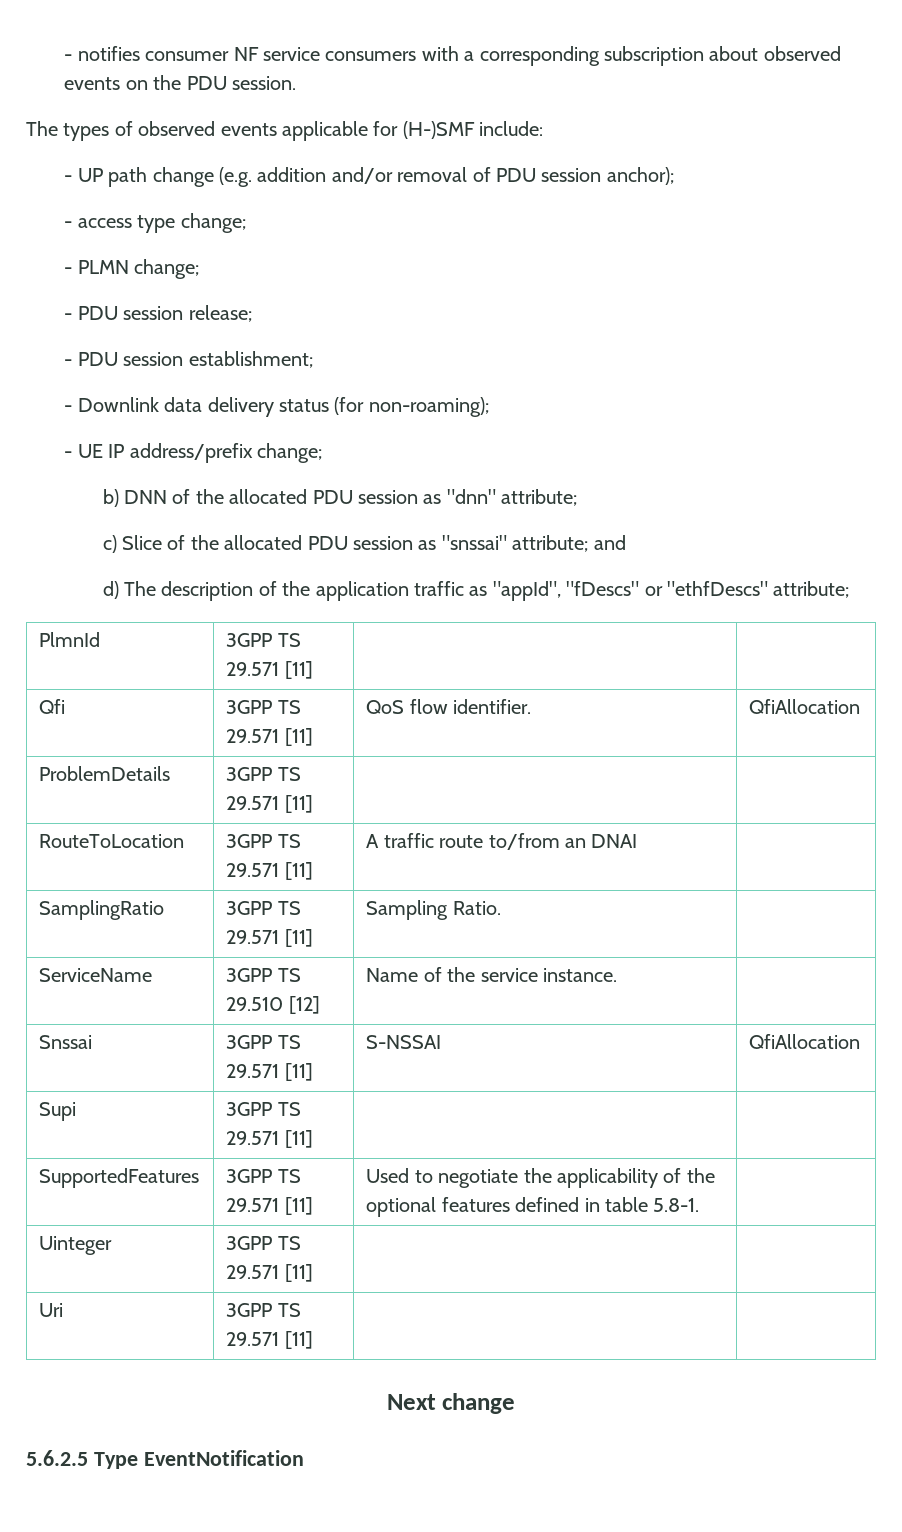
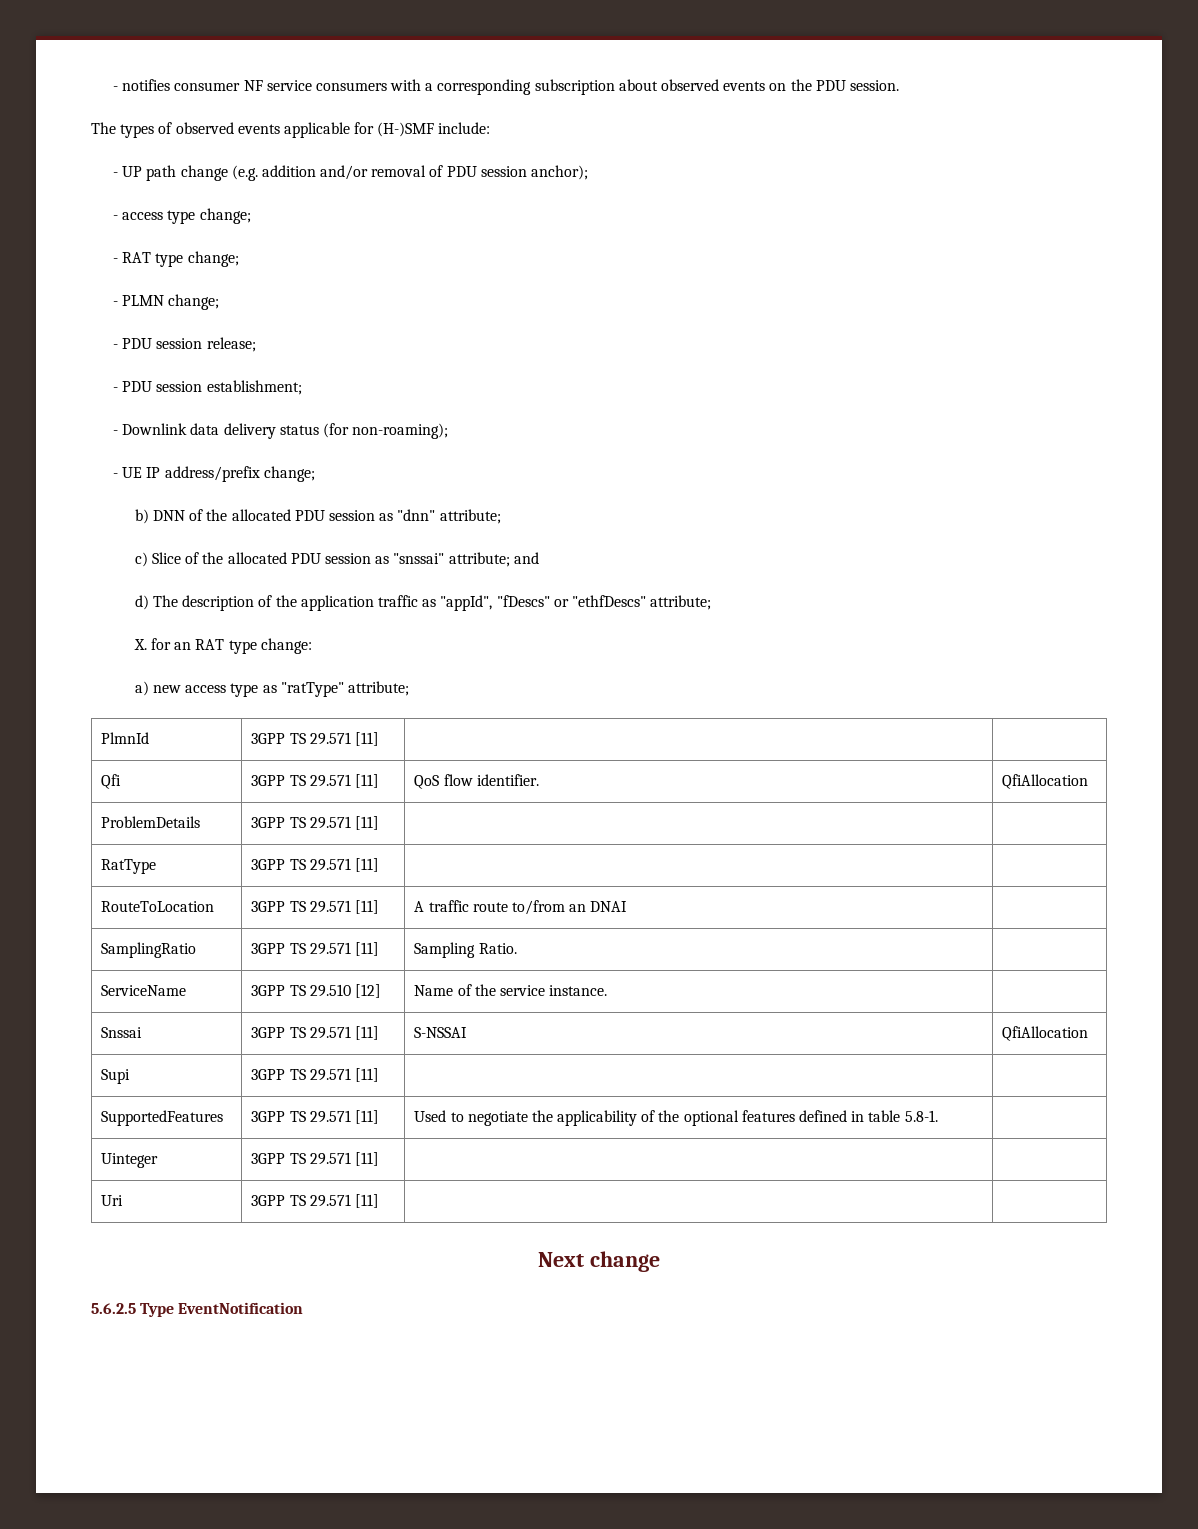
(246, 223) none -> [112,251,239,267] // - RAT type change;
(850, 589) none -> [133,638,312,654] [134,681,409,697] // X. for an RAT type change: // a) new access type as "ratType" attribute;
(313, 804) none -> [101,859,157,874] [251,858,379,872] // RatType | 3GPP TS 29.571 [11] | |

